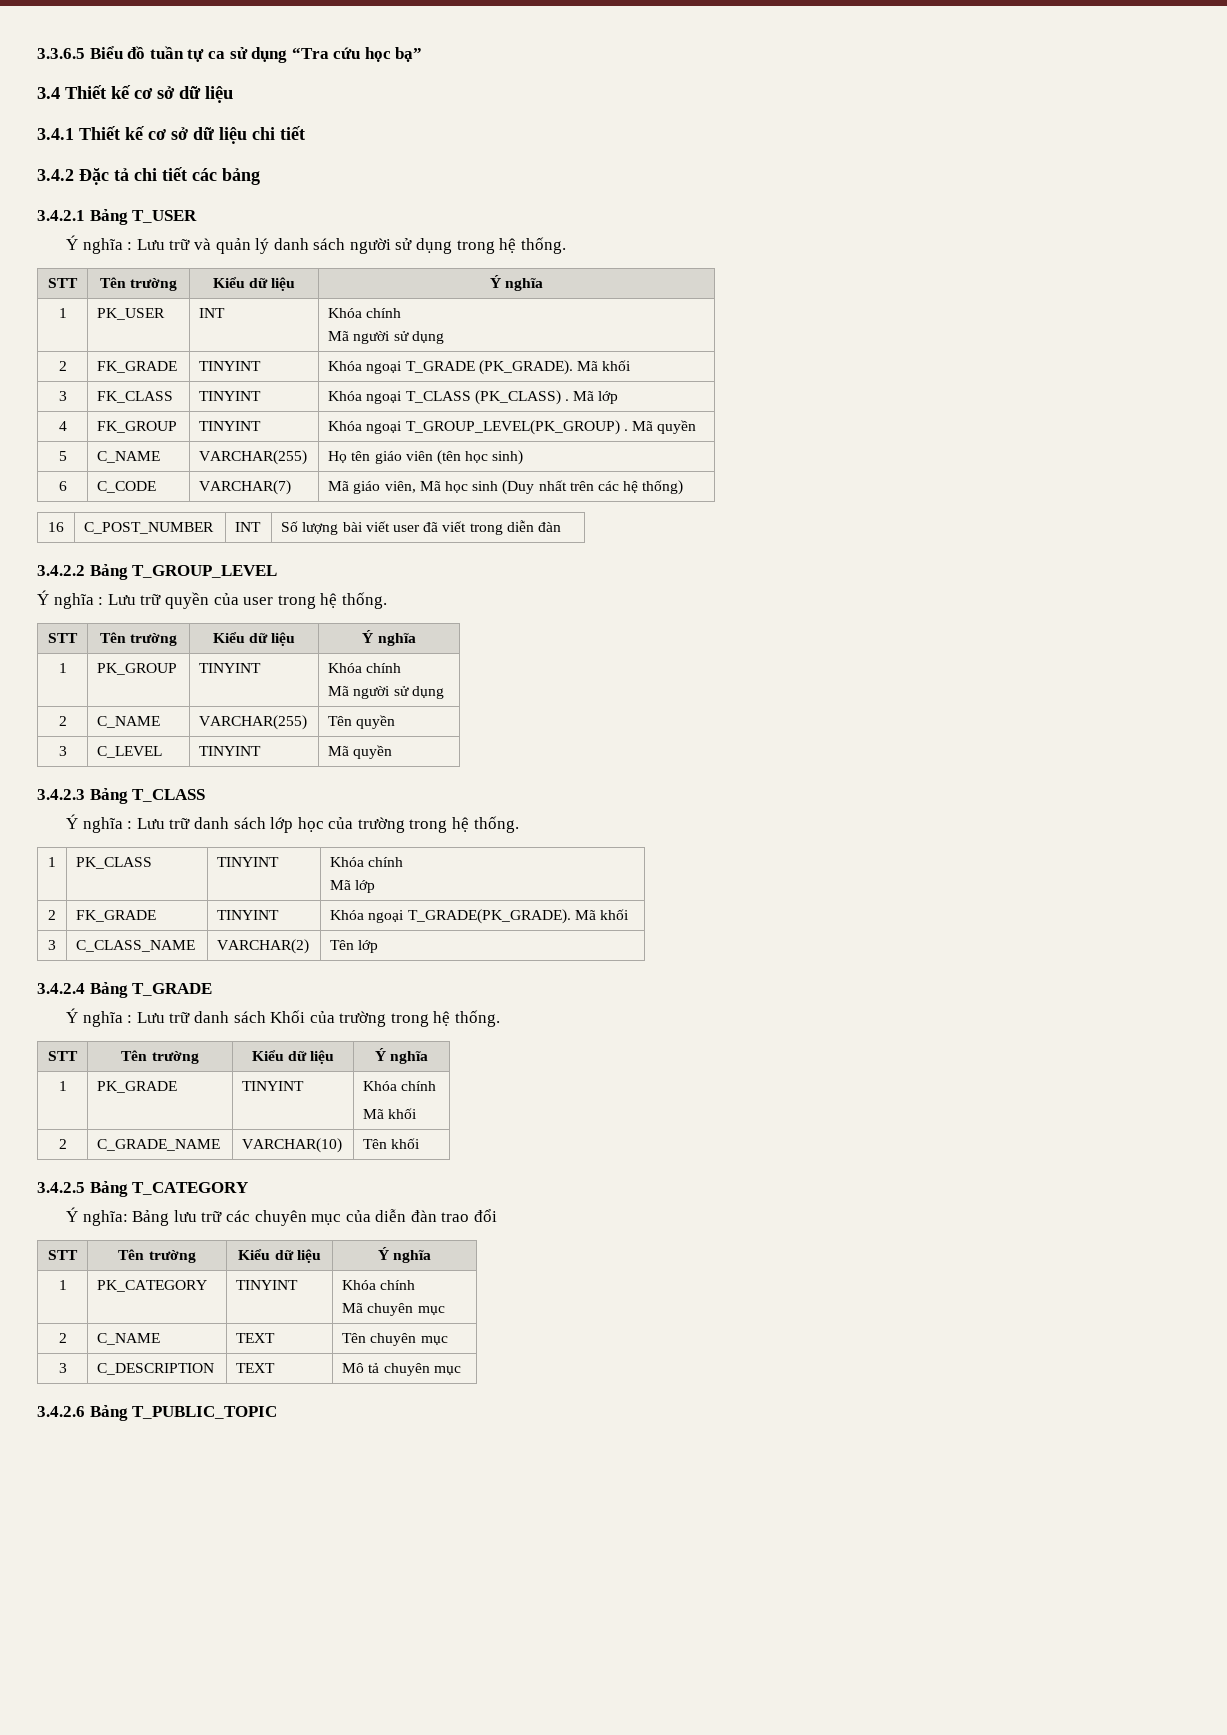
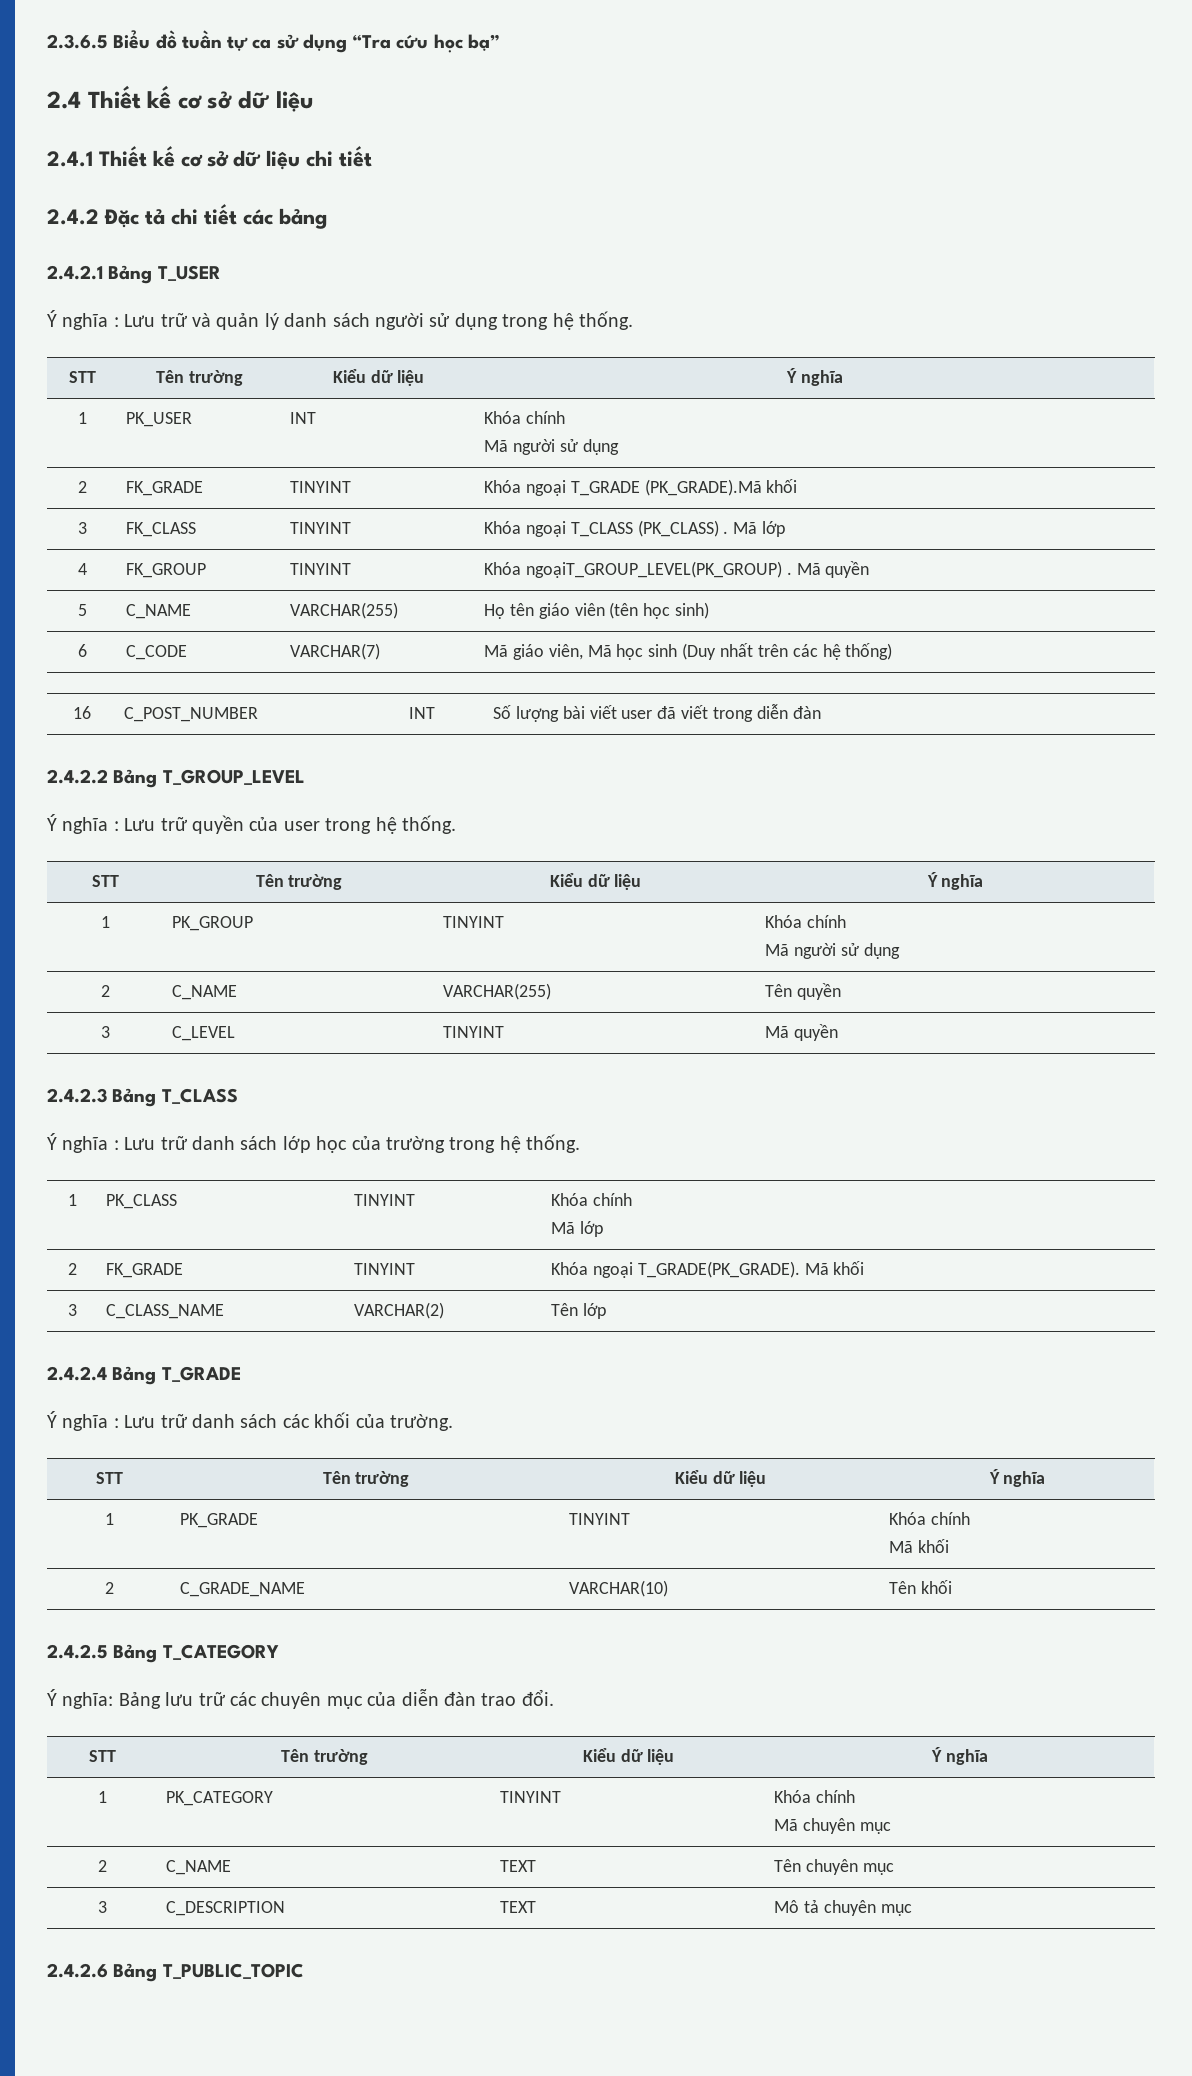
[37,48,85,59] 3.3.6.5 -> [47,34,108,49] 2.3.6.5
[37,87,60,99] 3.4 -> [47,91,81,109] 2.4
[37,128,74,140] 3.4.1 -> [47,151,93,167] 2.4.1
[37,169,74,181] 3.4.2 -> [47,209,99,225] 2.4.2
[37,210,85,221] 3.4.2.1 -> [47,265,103,280] 2.4.2.1
[478,360,599,375] (PK_GRADE). Mã -> [644,479,762,496] (PK_GRADE).Mã
[366,420,620,435] ngoại T_GROUP_LEVEL(PK_GROUP) -> [525,561,782,578] ngoạiT_GROUP_LEVEL(PK_GROUP)
[37,565,85,576] 3.4.2.2 -> [47,769,108,784] 2.4.2.2
[37,789,85,800] 3.4.2.3 -> [47,1088,107,1103] 2.4.2.3
[37,983,85,994] 3.4.2.4 -> [47,1366,107,1381] 2.4.2.4
[270,1010,501,1027] Khối của trường trong hệ thống. -> [282,1412,453,1431] các khối của trường.
[37,1182,85,1193] 3.4.2.5 -> [47,1644,108,1659] 2.4.2.5
[474,1209,498,1222] đổi -> [521,1689,554,1706] đổi.
[37,1406,85,1417] 3.4.2.6 -> [47,1963,108,1978] 2.4.2.6

